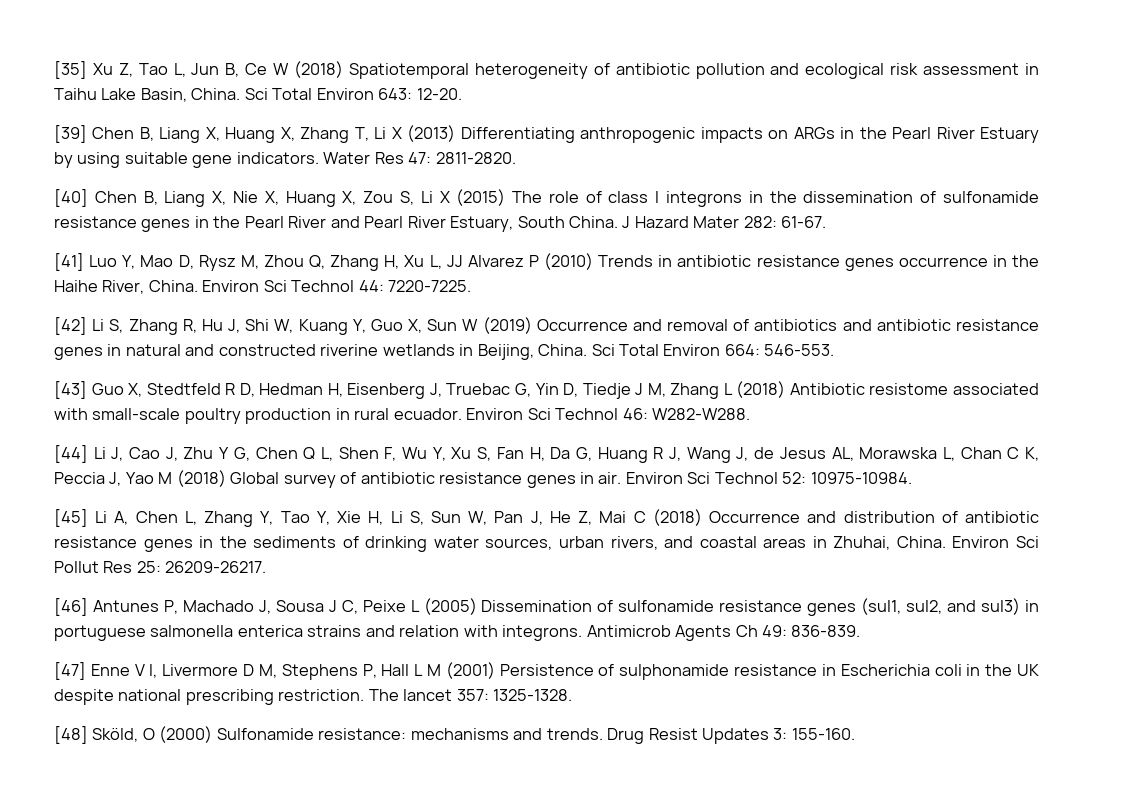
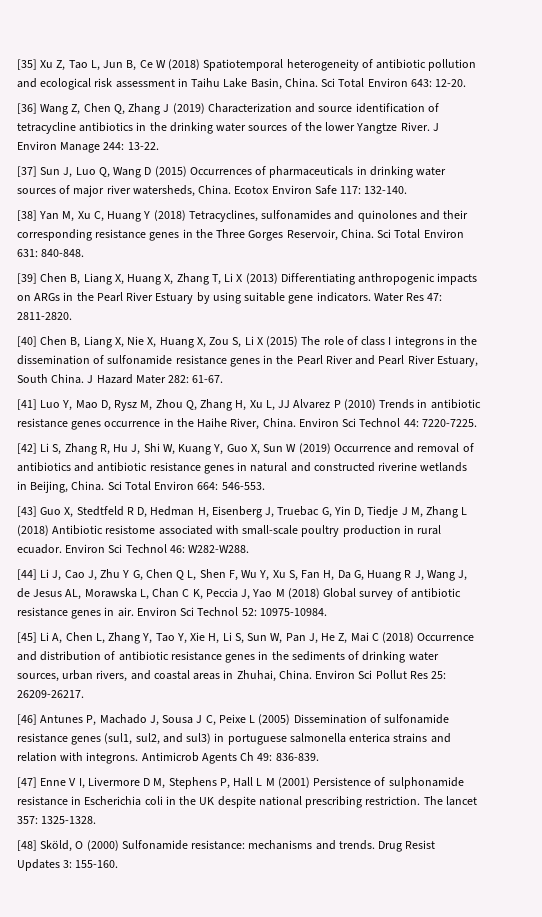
(462, 94) none -> [17,103,439,115] [17,122,439,134] [17,141,159,153] [17,166,447,178] [17,185,408,197] [17,210,469,222] [17,229,464,241] [17,249,85,257] // [36] Wang Z, Chen Q, Zhang J (2019) Characterization and source identification of tetracycline antibiotics in the drinking water sources of the lower Yangtze River. J Environ Manage 244: 13-22. // [37] Sun J, Luo Q, Wang D (2015) Occurrences of pharmaceuticals in drinking water sources of major river watersheds, China. Ecotox Environ Safe 117: 132-140. // [38] Yan M, Xu C, Huang Y (2018) Tetracyclines, sulfonamides and quinolones and their corresponding resistance genes in the Three Gorges Reservoir, China. Sci Total Environ 631: 840-848.

